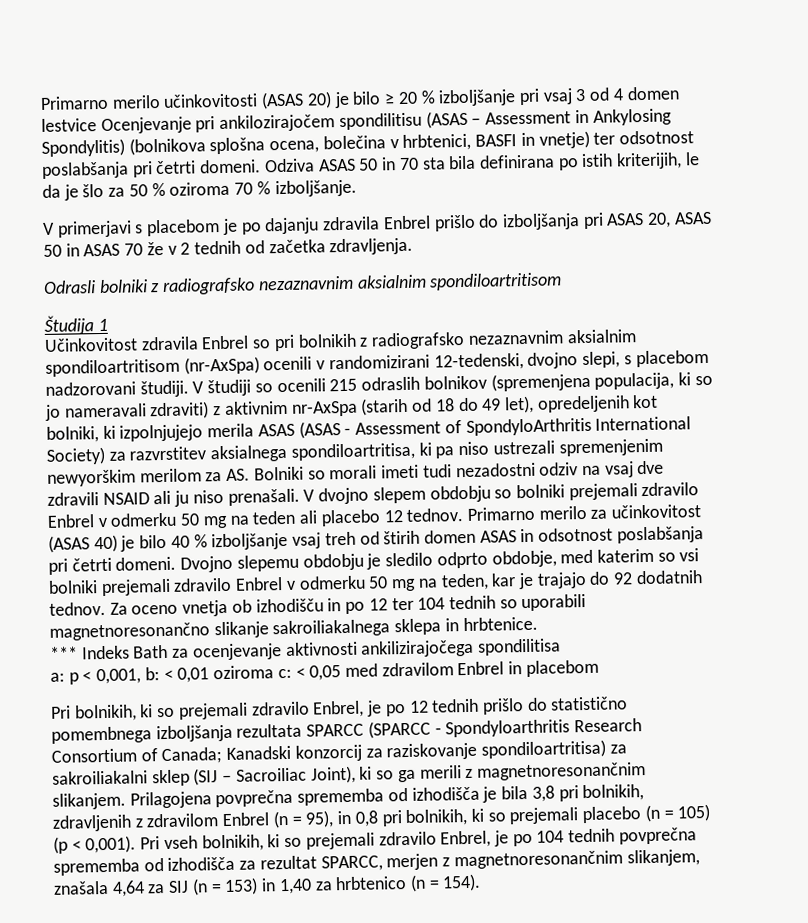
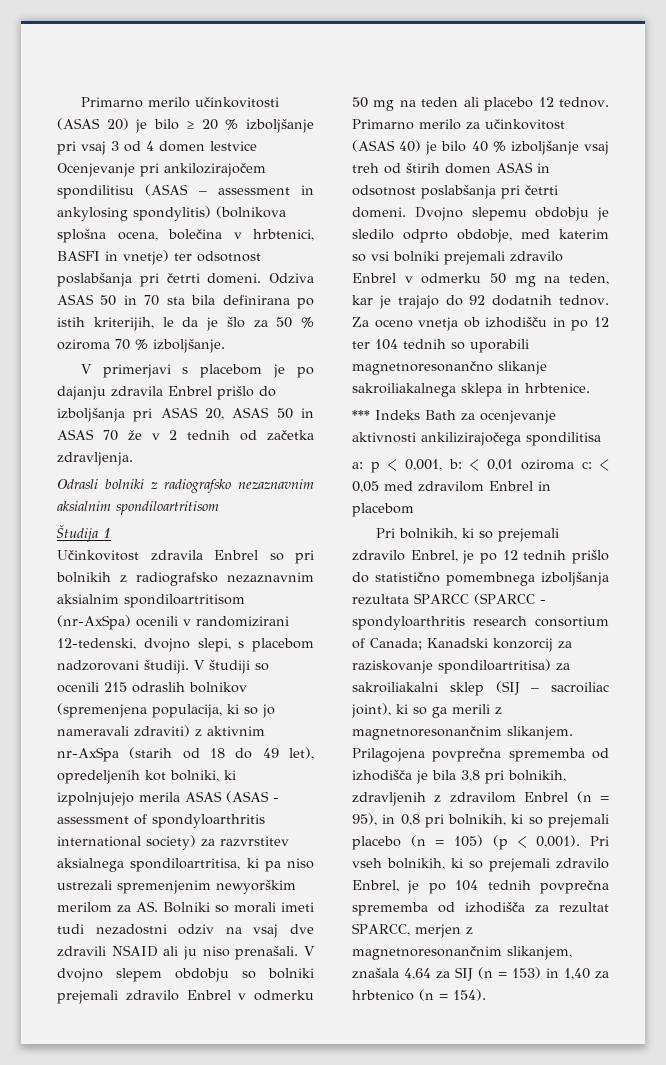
[485,108,672,126] [41,138,125,157] Assessment in Ankylosing Spondylitis) -> [217,185,314,195] [57,206,211,221] assessment in ankylosing spondylitis)
[355,416,692,436] [46,446,105,465] Assessment of SpondyloArthritis International Society) -> [57,814,265,828] [57,835,196,850] assessment of spondyloarthritis international society)
[445,718,643,738] [51,748,137,763] Spondyloarthritis Research Consortium -> [352,616,609,630] spondyloarthritis research consortium
[235,765,356,784] Sacroiliac Joint), -> [551,682,609,693] [351,703,391,718] sacroiliac joint),

